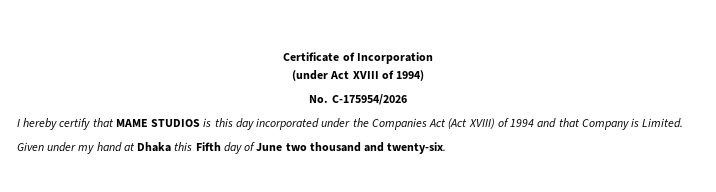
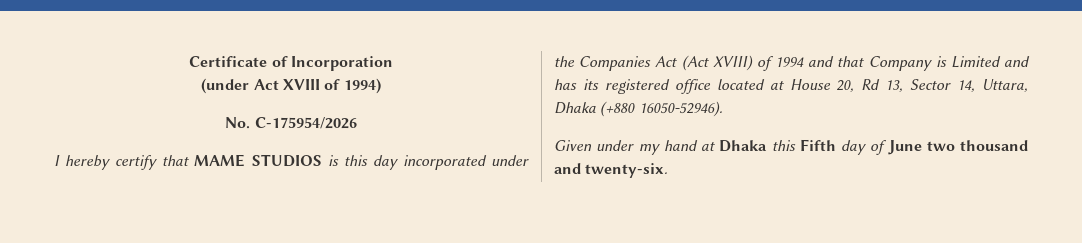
[642,118,684,128] Limited. -> [950,56,1030,68] [554,79,1028,94] [554,101,723,117] Limited and has its registered office located at House 20, Rd 13, Sector 14, Uttara, Dhaka (+880 16050-52946).

